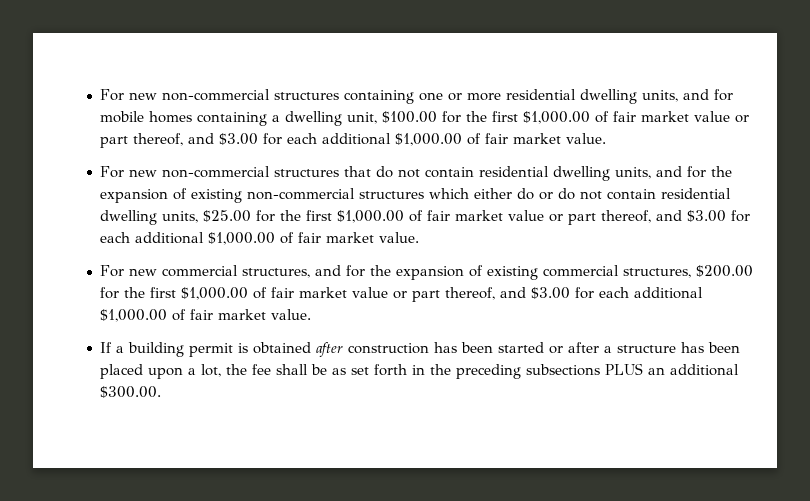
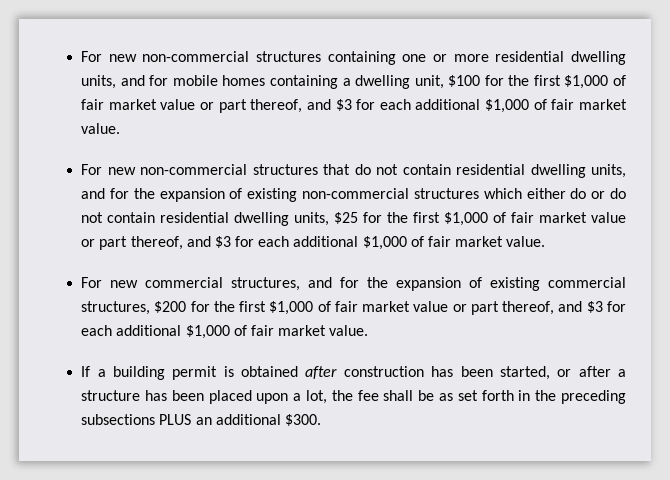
[382,111,750,124] [100,133,463,148] $100.00 for the first $1,000.00 of fair market value or part thereof, and $3.00 for each additional $1,000.00 -> [448,75,626,89] [81,99,530,113] $100 for the first $1,000 of fair market value or part thereof, and $3 for each additional $1,000
[203,210,751,225] [100,232,276,245] $25.00 for the first $1,000.00 of fair market value or part thereof, and $3.00 for each additional $1,000.00 -> [334,212,626,226] [81,236,407,250] $25 for the first $1,000 of fair market value or part thereof, and $3 for each additional $1,000
[696,265,754,277] [100,287,704,302] [100,309,168,322] $200.00 for the first $1,000.00 of fair market value or part thereof, and $3.00 for each additional $1,000.00 -> [154,301,626,315] [81,325,230,339] $200 for the first $1,000 of fair market value or part thereof, and $3 for each additional $1,000
[498,342,545,353] started -> [499,366,550,380] started,
[100,386,162,398] $300.00. -> [284,414,321,426] $300.

